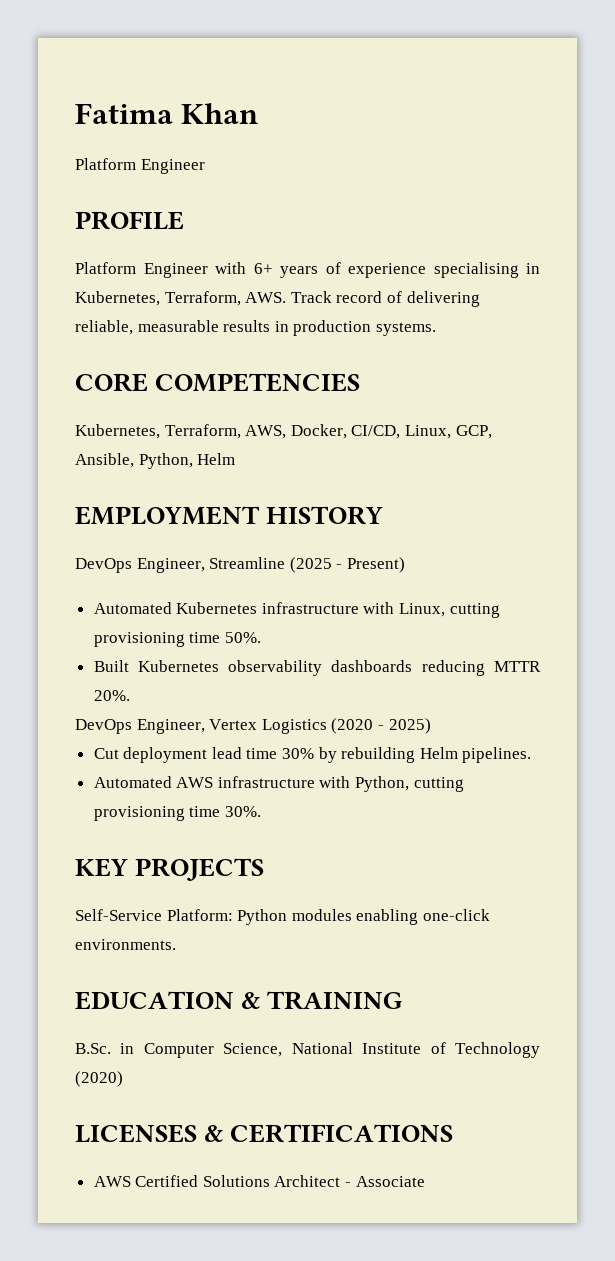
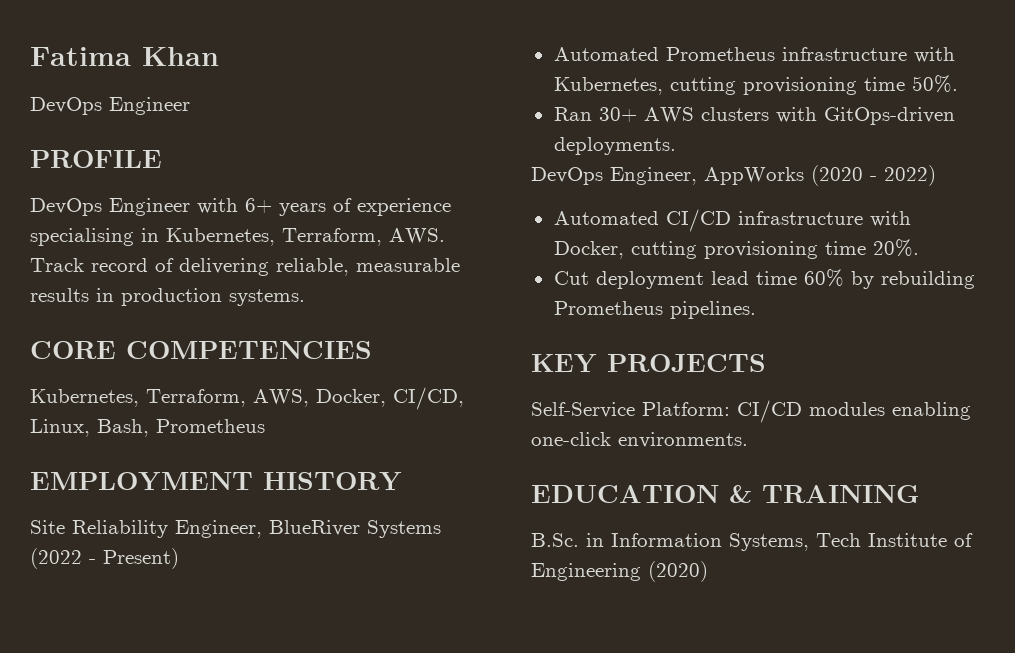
[75,158,136,170] Platform -> [30,97,102,115] DevOps
[75,262,136,274] Platform -> [30,198,102,216] DevOps
[455,425,492,439] [75,453,236,469] [75,506,384,525] [75,557,332,573] GCP, Ansible, Python, Helm // EMPLOYMENT HISTORY // DevOps Engineer, Streamline (2025 -> [97,419,265,437] [30,472,402,491] [30,520,441,538] [30,548,82,569] Bash, Prometheus // EMPLOYMENT HISTORY // Site Reliability Engineer, BlueRiver Systems (2022
[176,602,446,617] Kubernetes infrastructure with Linux, -> [665,47,955,63] [553,77,663,95] Prometheus infrastructure with Kubernetes,
[93,660,541,676] [93,690,130,701] [75,718,431,734] Built Kubernetes observability dashboards reducing MTTR 20%. // DevOps Engineer, Vertex Logistics (2020 - 2025) -> [553,107,955,125] [553,137,676,155] [531,165,936,186] [553,209,911,232] [553,239,919,259] Ran 30+ AWS clusters with GitOps-driven deployments. // DevOps Engineer, AppWorks (2020 - 2022) // Automated CI/CD infrastructure with Docker, cutting provisioning time 20%.
[282,748,315,759] 30% -> [803,269,844,287] 60%
[419,747,458,759] Helm -> [553,301,663,315] Prometheus
[93,776,464,792] [93,806,261,821] // Automated AWS infrastructure with Python, cutting provisioning time 30%. -> (756, 310) none
[237,909,288,925] Python -> [737,400,802,423] CI/CD
[143,1042,353,1058] Computer Science, National -> [611,533,861,551] Information Systems, Tech
[455,1042,540,1058] Technology -> [531,563,641,581] Engineering
[75,1124,454,1143] [93,1175,425,1187] // LICENSES & CERTIFICATIONS // AWS Certified Solutions Architect - Associate -> (708, 571) none

